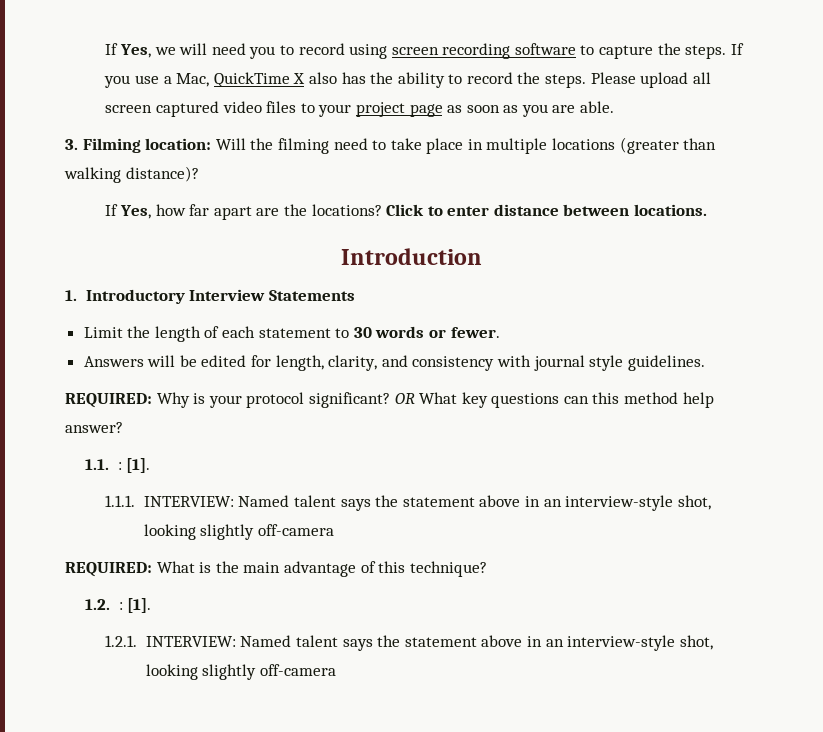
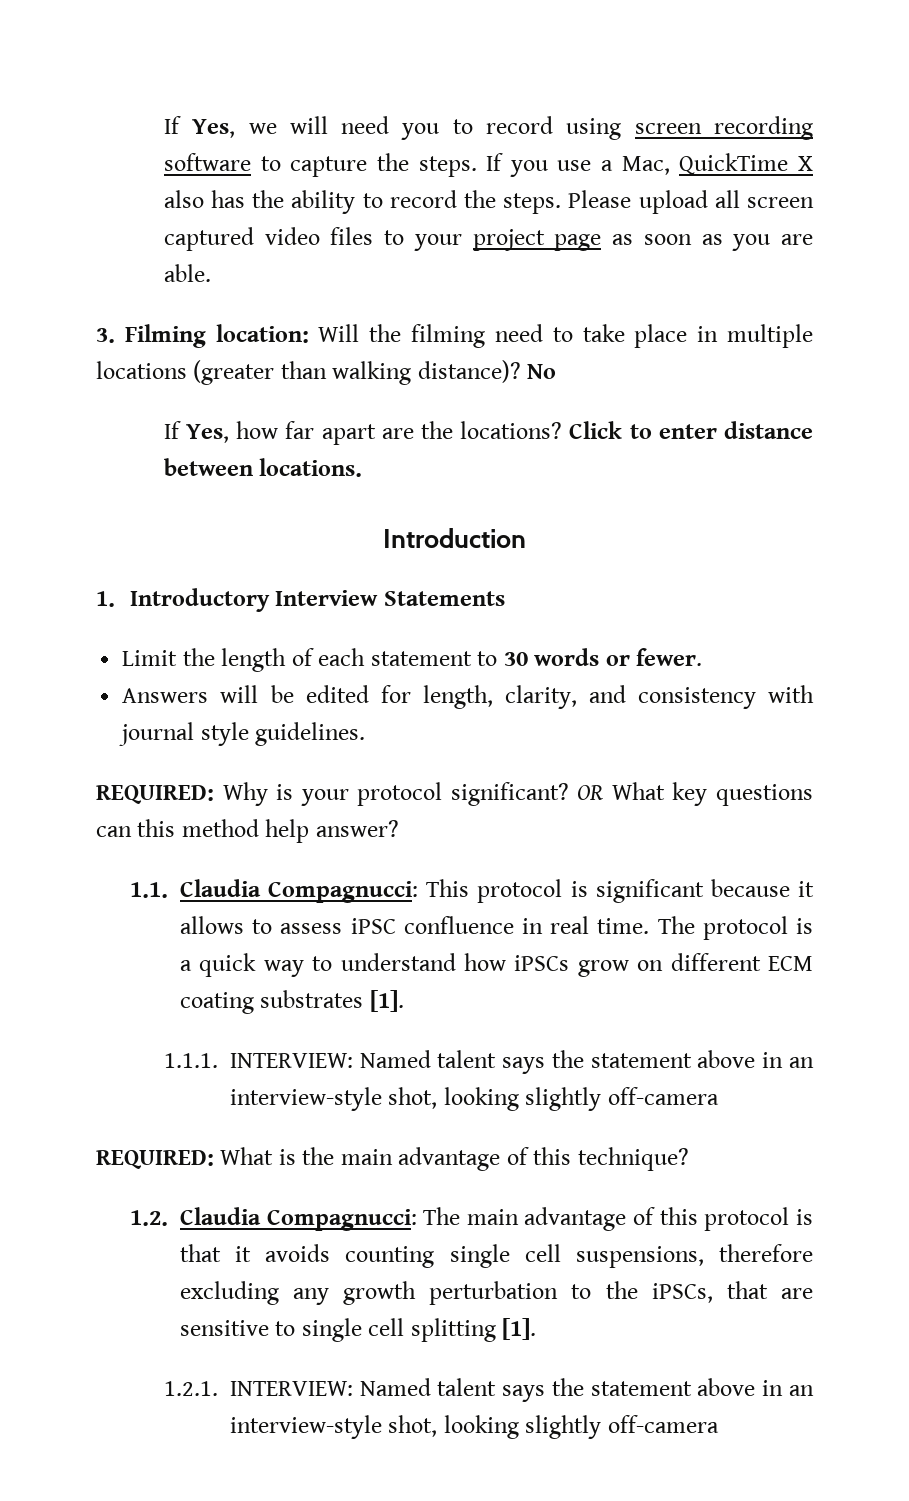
(199, 174) none -> [527,364,557,379] No
[117,462,122,470] : -> [179,879,815,903] [179,916,813,940] [179,953,813,977] [179,990,364,1014] Claudia Compagnucci: This protocol is significant because it allows to assess iPSC confluence in real time. The protocol is a quick way to understand how iPSCs grow on different ECM coating substrates
[118,602,123,610] : -> [179,1207,814,1231] [179,1244,813,1268] [179,1281,813,1305] [179,1318,496,1342] Claudia Compagnucci: The main advantage of this protocol is that it avoids counting single cell suspensions, therefore excluding any growth perturbation to the iPSCs, that are sensitive to single cell splitting

